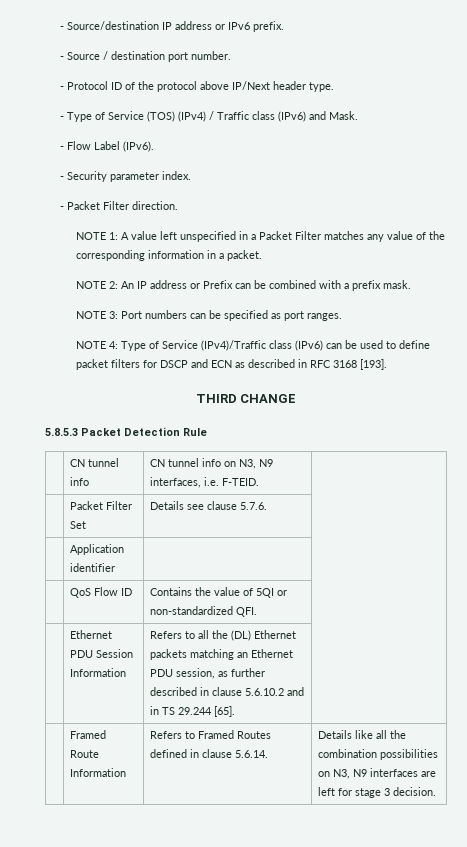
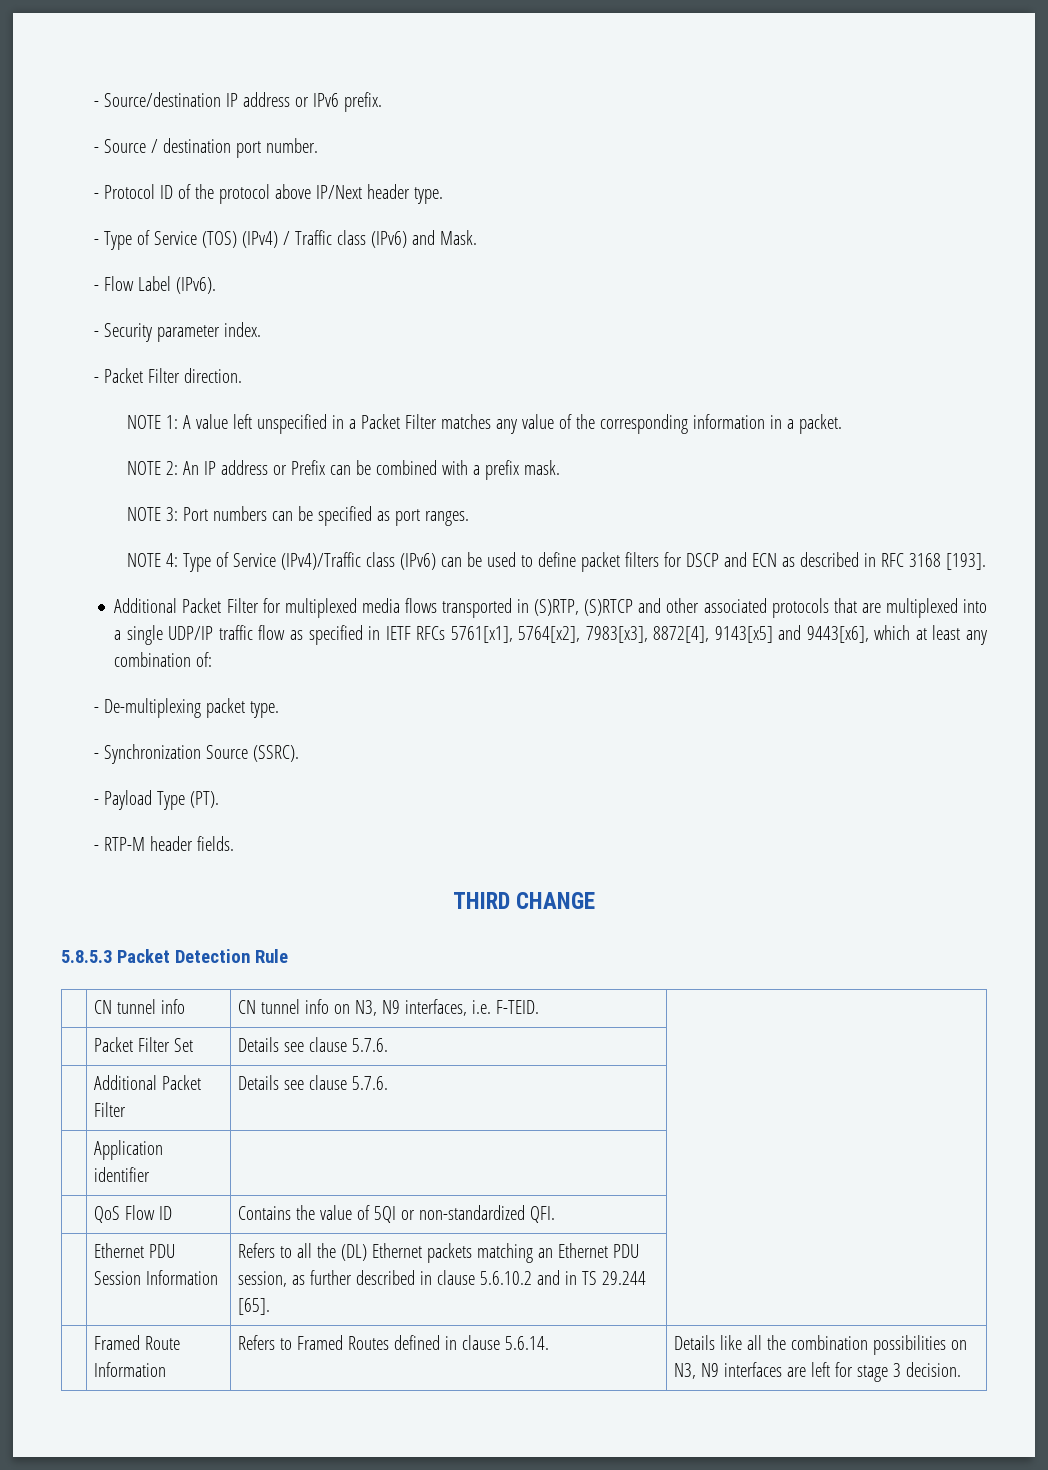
(387, 364) none -> [114,598,988,618] [114,625,987,645] [114,652,213,667] [93,698,279,718] [93,744,299,764] [93,790,219,810] [93,836,234,851] // Additional Packet Filter for multiplexed media flows transported in (S)RTP, (S)RTCP and other associated protocols that are multiplexed into a single UDP/IP traffic flow as specified in IETF RFCs 5761[x1], 5764[x2], 7983[x3], 8872[4], 9143[x5] and 9443[x6], which at least any combination of: // - De-multiplexing packet type. // - Synchronization Source (SSRC). // - Payload Type (PT). // - RTP-M header fields.
(267, 506) none -> [94,1075,202,1090] [94,1102,127,1117] [238,1075,389,1090] // | Additional Packet Filter | Details see clause 5.7.6. |

